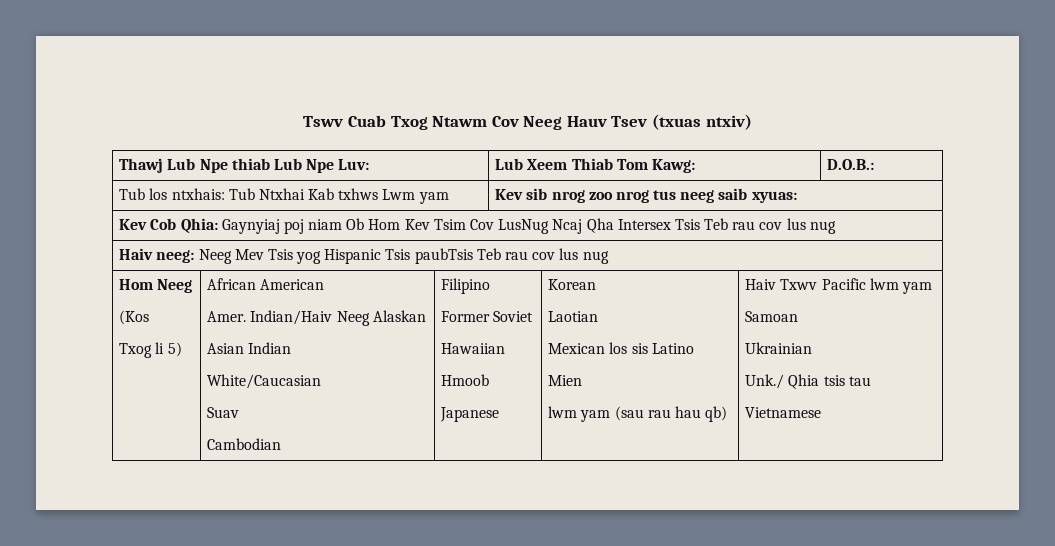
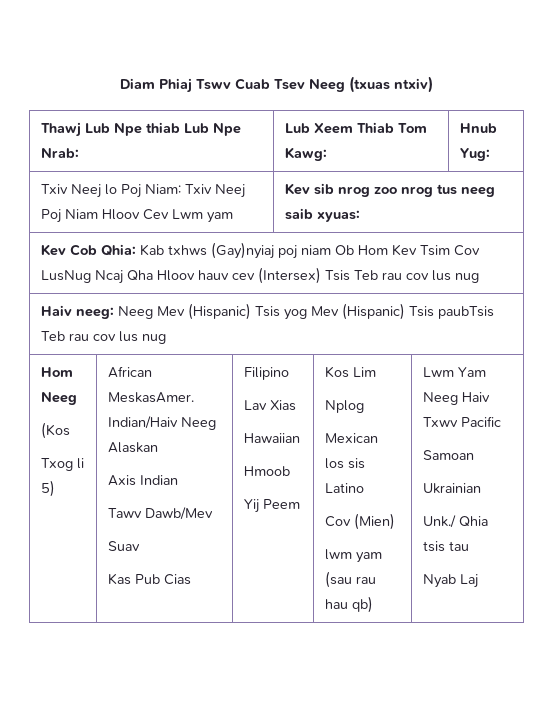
[303,115,648,130] Tswv Cuab Txog Ntawm Cov Neeg Hauv Tsev -> [120,78,345,93] Diam Phiaj Tswv Cuab Tsev Neeg
[338,159,370,170] Luv: -> [40,148,79,158] Nrab:
[827,159,875,170] [119,188,379,200] D.O.B.: // Tub los ntxhais: Tub Ntxhai Kab txhws -> [459,123,497,133] [459,148,490,161] [40,184,245,198] [40,209,169,223] Hnub Yug: // Txiv Neej lo Poj Niam: Txiv Neej Poj Niam Hloov Cev
[221,219,280,234] Gaynyiaj -> [139,242,274,259] Kab txhws (Gay)nyiaj
[617,219,671,230] Intersex -> [156,267,321,284] Hloov hauv cev (Intersex)
(264, 254) none -> [187,303,251,320] (Hispanic)
[324,249,382,264] Hispanic -> [310,303,405,320] Mev (Hispanic)
[260,279,325,290] [207,311,247,322] American // Amer. -> [107,392,194,403] MeskasAmer.
[207,343,245,354] Asian -> [107,475,136,486] Axis
[207,374,322,389] White/Caucasian -> [107,507,213,520] Tawv Dawb/Mev
[207,438,282,450] Cambodian -> [107,573,191,585] Kas Pub Cias
[441,311,534,322] Former Soviet -> [243,400,296,411] Lav Xias
[440,407,500,422] [548,279,597,290] [548,311,599,322] Japanese | Korean // Laotian -> [243,499,300,513] [324,366,376,378] [324,400,364,413] Yij Peem | Kos Lim // Nplog
[548,375,583,386] Mien -> [324,513,395,530] Cov (Mien)
(728, 414) none -> [422,367,486,377] [422,392,458,405] Lwm Yam Neeg
[869,278,932,294] lwm yam -> (501, 421) none
[745,407,822,418] Vietnamese -> [422,574,478,588] Nyab Laj

